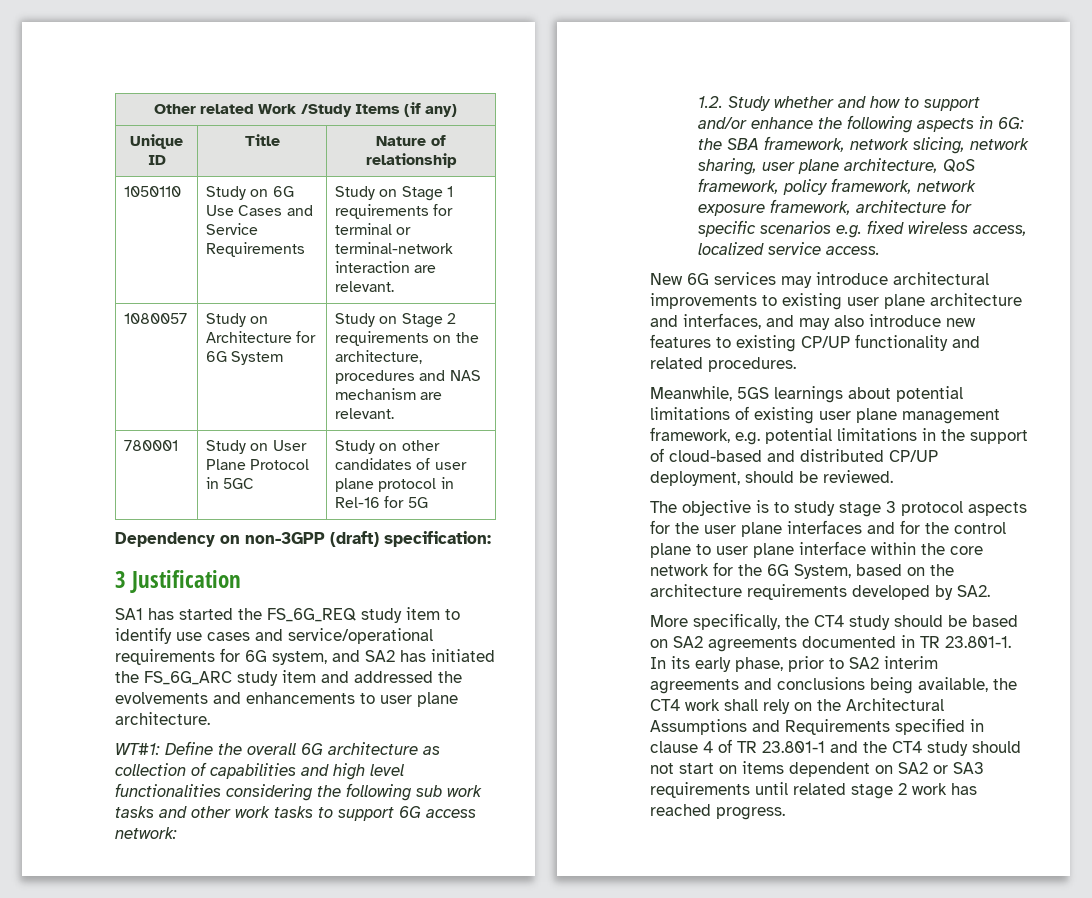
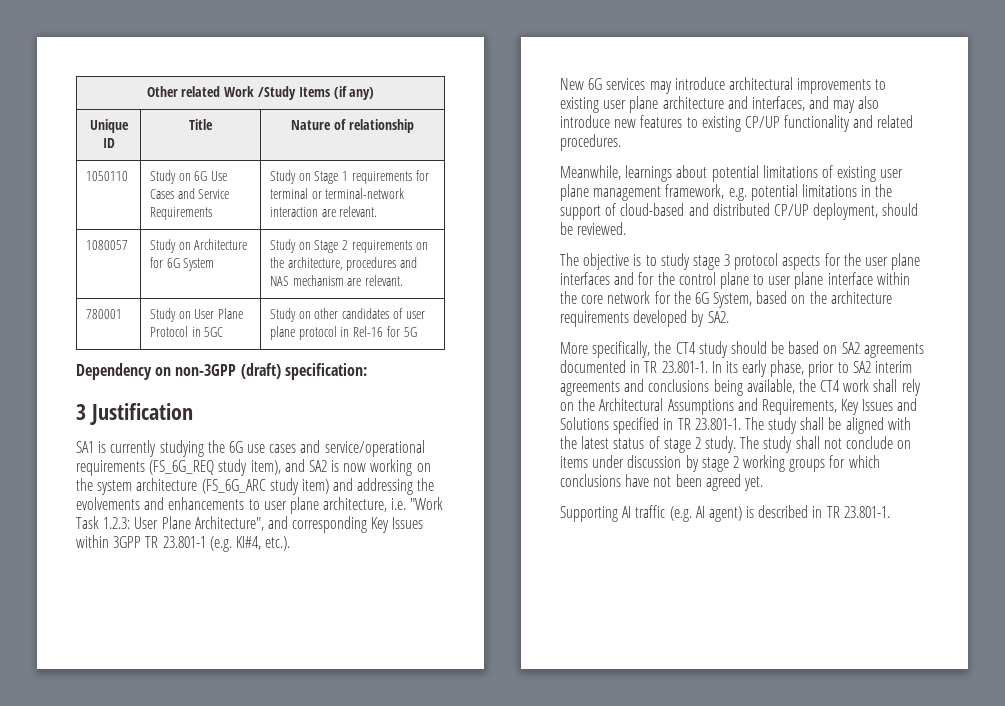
[148,607,460,623] [115,627,172,644] has started the FS_6G_REQ study item to identify -> [98,440,243,457] is currently studying the 6G
[220,648,495,665] [115,670,433,686] for 6G system, and SA2 has initiated the FS_6G_ARC study item and addressed -> [149,459,431,476] [76,478,414,495] (FS_6G_REQ study item), and SA2 is now working on the system architecture (FS_6G_ARC study item) and addressing
[115,712,210,725] [115,741,440,755] [115,762,404,780] [115,783,482,801] [115,806,476,821] [115,827,177,839] [697,96,980,111] [697,115,1024,133] [697,136,1029,154] [697,158,975,175] [697,178,976,195] [697,199,972,216] [697,220,1027,238] [697,242,880,255] architecture. // WT#1: Define the overall 6G architecture as collection of capabilities and high level functionalities considering the following sub work tasks and other work tasks to support 6G access network: // 1.2. Study whether and how to support and/or enhance the following aspects in 6G: the SBA framework, network slicing, network sharing, user plane architecture, QoS framework, policy framework, network exposure framework, architecture for specific scenarios e.g. fixed wireless access, localized service access. -> [323,497,444,512] [76,516,424,533] [76,535,291,552] architecture, i.e. "Work Task 1.2.3: User Plane Architecture", and corresponding Key Issues within 3GPP TR 23.801-1 (e.g. KI#4, etc.).
[737,387,769,399] 5GS -> (621, 172) none
[785,718,984,735] [650,739,1021,756] [650,761,984,777] [650,782,977,799] [650,804,785,820] Requirements specified in clause 4 of TR 23.801-1 and the CT4 study should not start on items dependent on SA2 or SA3 requirements until related stage 2 work has reached progress. -> [761,398,918,415] [560,417,911,434] [560,436,912,453] [560,455,880,472] [560,474,763,491] [560,505,890,522] Requirements, Key Issues and Solutions specified in TR 23.801-1. The study shall be aligned with the latest status of stage 2 study. The study shall not conclude on items under discussion by stage 2 working groups for which conclusions have not been agreed yet. // Supporting AI traffic (e.g. AI agent) is described in TR 23.801-1.

